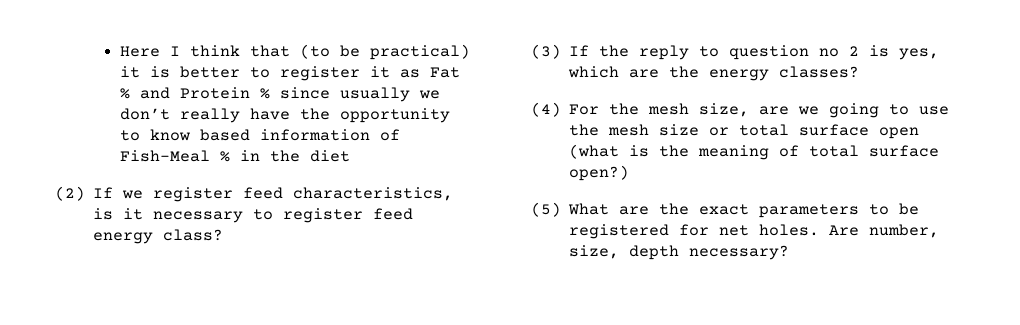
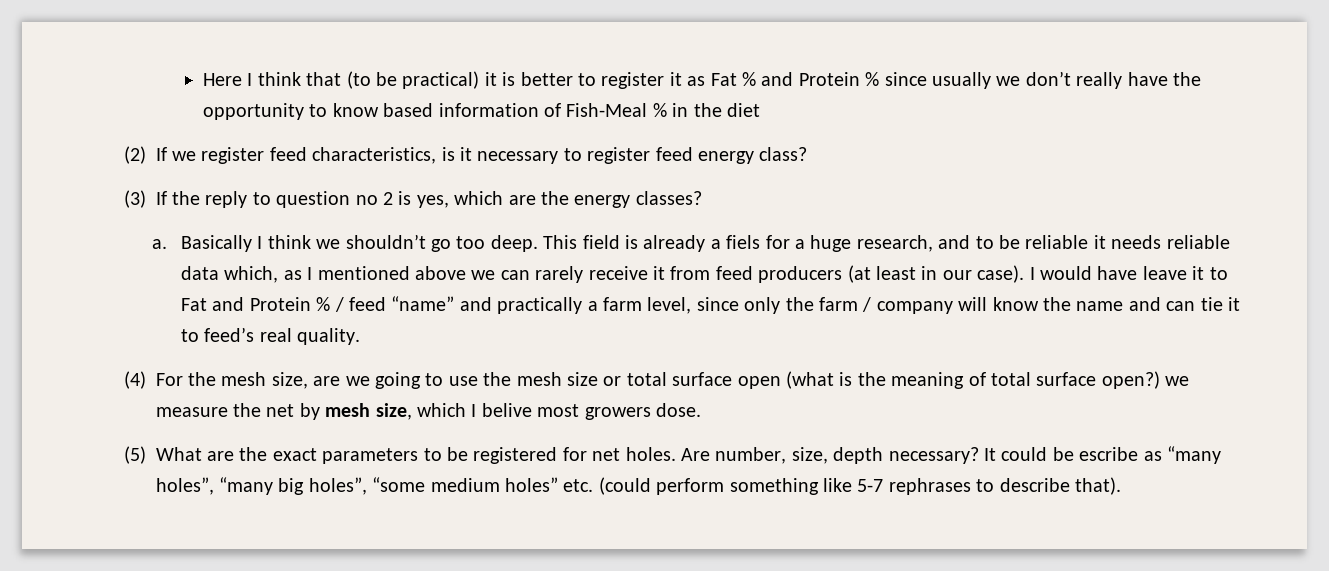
(859, 72) none -> [152,234,1230,252] [180,265,1228,283] [180,296,1240,314] [180,327,361,345] // a. Basically I think we shouldn’t go too deep. This field is already a fiels for a huge research, and to be reliable it needs reliable data which, as I mentioned above we can rarely receive it from feed producers (at least in our case). I would have leave it to Fat and Protein % / feed “name” and practically a farm level, since only the farm / company will know the name and can tie it to feed’s real quality.
(629, 173) none -> [1165,376,1190,386] [155,403,702,420] we measure the net by mesh size, which I belive most growers dose.
(789, 252) none -> [984,446,1222,464] [155,477,1122,495] It could be escribe as “many holes”, “many big holes”, “some medium holes” etc. (could perform something like 5-7 rephrases to describe that).

